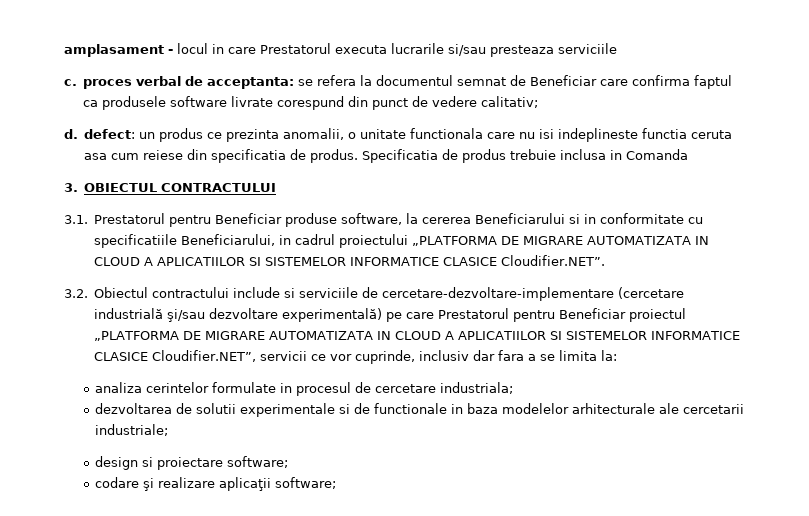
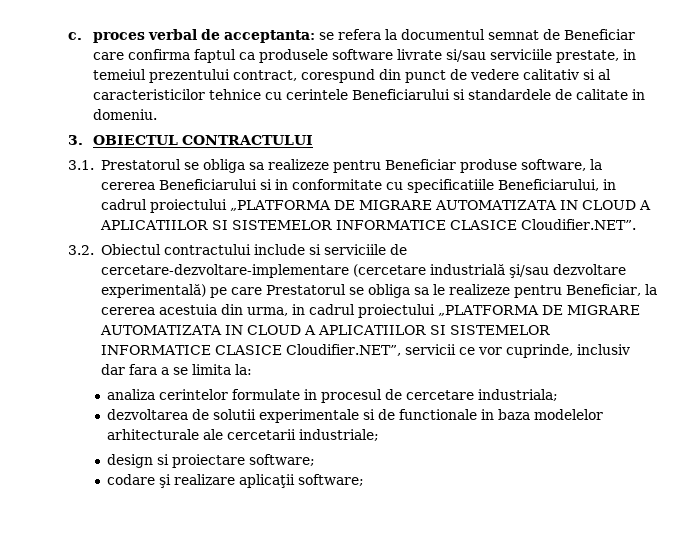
[64,43,617,57] amplasament - locul in care Prestatorul executa lucrarile si/sau presteaza serviciile // -> (68, 36) none
(274, 101) none -> [445,49,636,63] [92,69,297,83] si/sau serviciile prestate, in temeiul prezentului contract,
[481,96,539,108] [64,128,733,142] [84,149,689,163] calitativ; // d. defect: un produs ce prezinta anomalii, o unitate functionala care nu isi indeplineste functia ceruta asa cum reiese din specificatia de produs. Specificatia de produs trebuie inclusa in Comanda -> [522,69,611,80] [92,89,645,100] [92,109,157,120] calitativ si al caracteristicilor tehnice cu cerintele Beneficiarului si standardele de calitate in domeniu.
(166, 218) none -> [183,159,329,173] se obliga sa realizeze
[513,308,687,322] pentru Beneficiar proiectul -> [348,284,657,298] [100,304,435,318] se obliga sa le realizeze pentru Beneficiar, la cererea acestuia din urma, in cadrul proiectului

